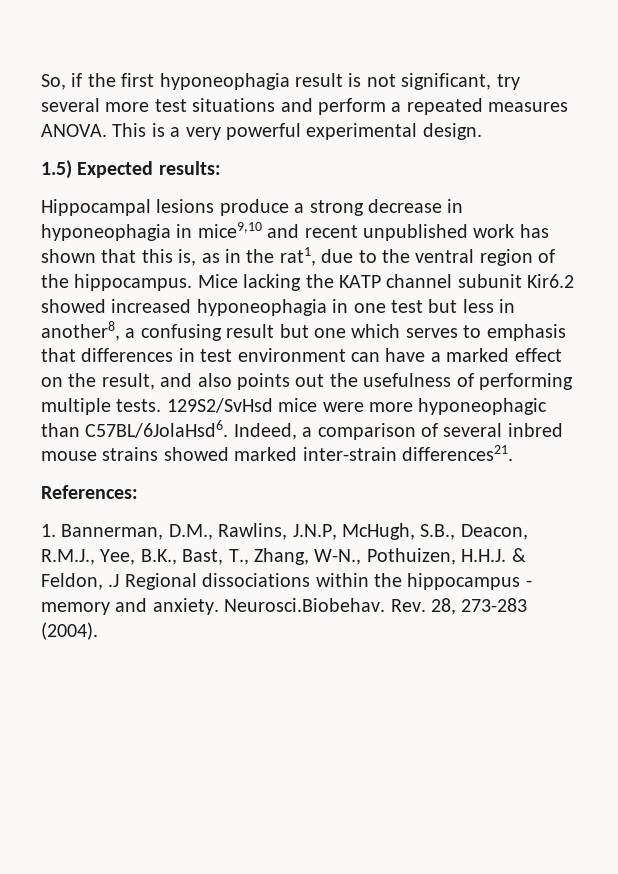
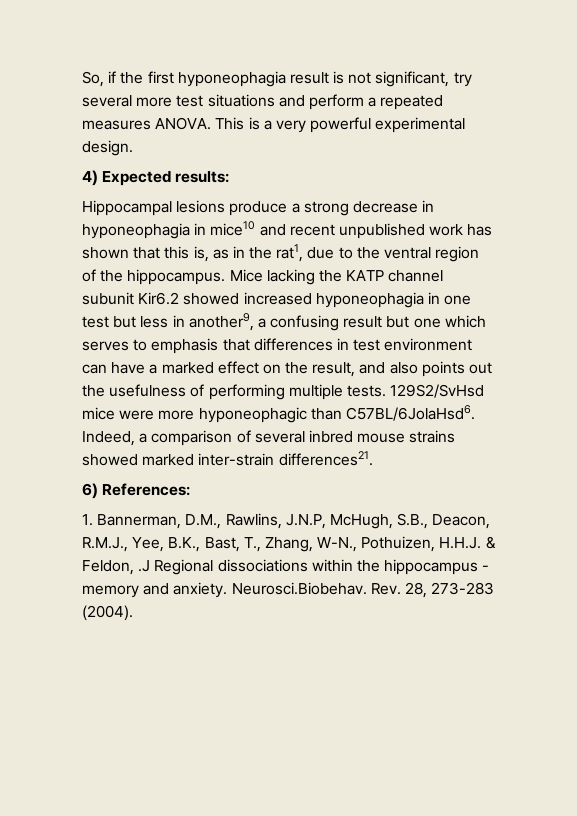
[41,160,72,179] 1.5) -> [82,170,98,186] 4)
[197,222,262,238] mice9,10 -> [210,221,256,236] mice10
[41,321,120,341] another8, -> [188,313,254,331] another9,
(513, 453) none -> [82,483,98,499] 6)

